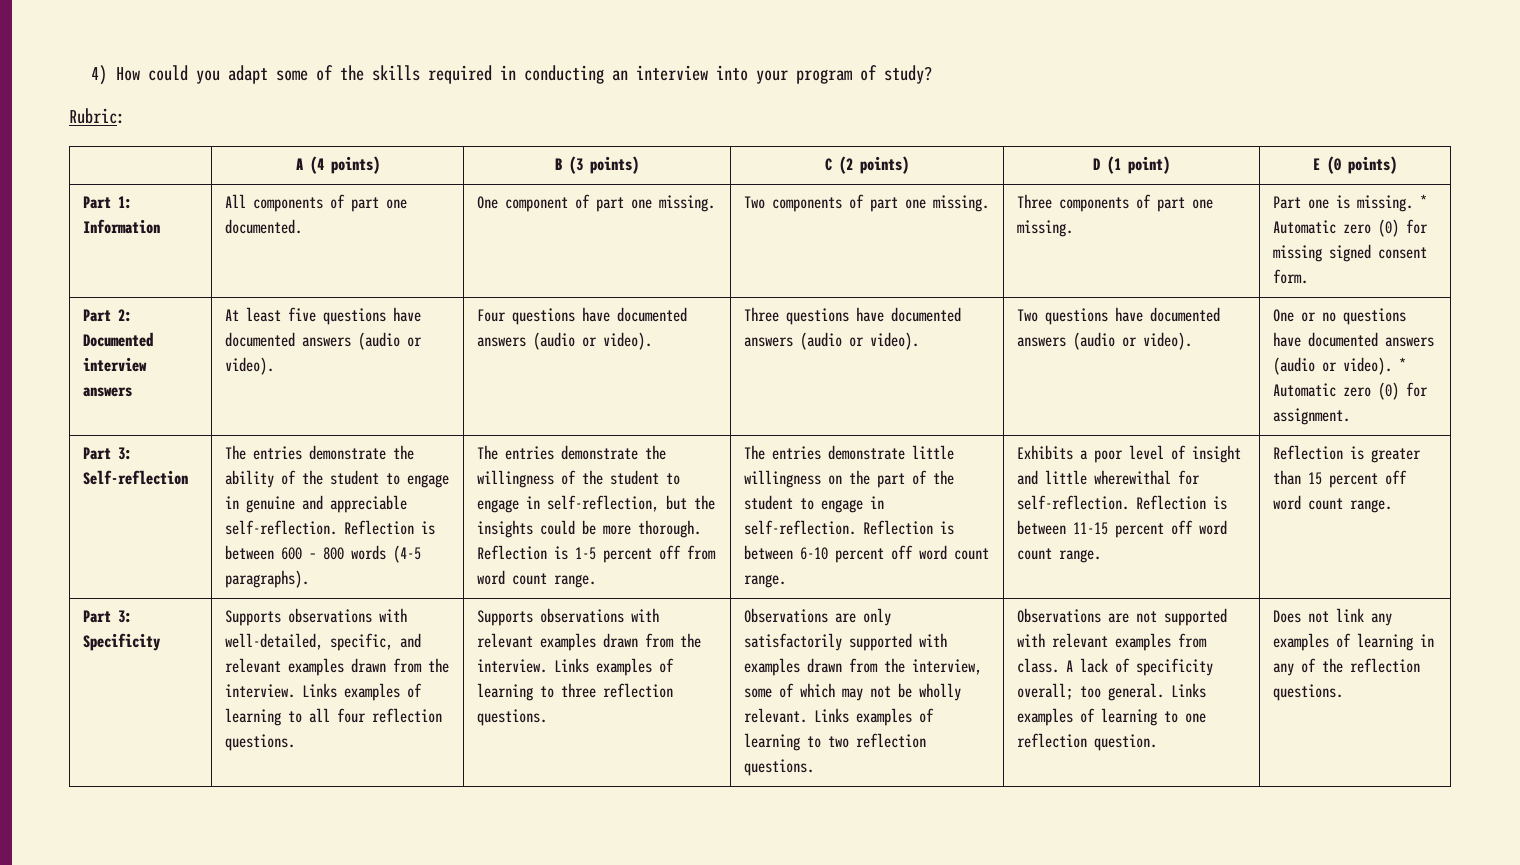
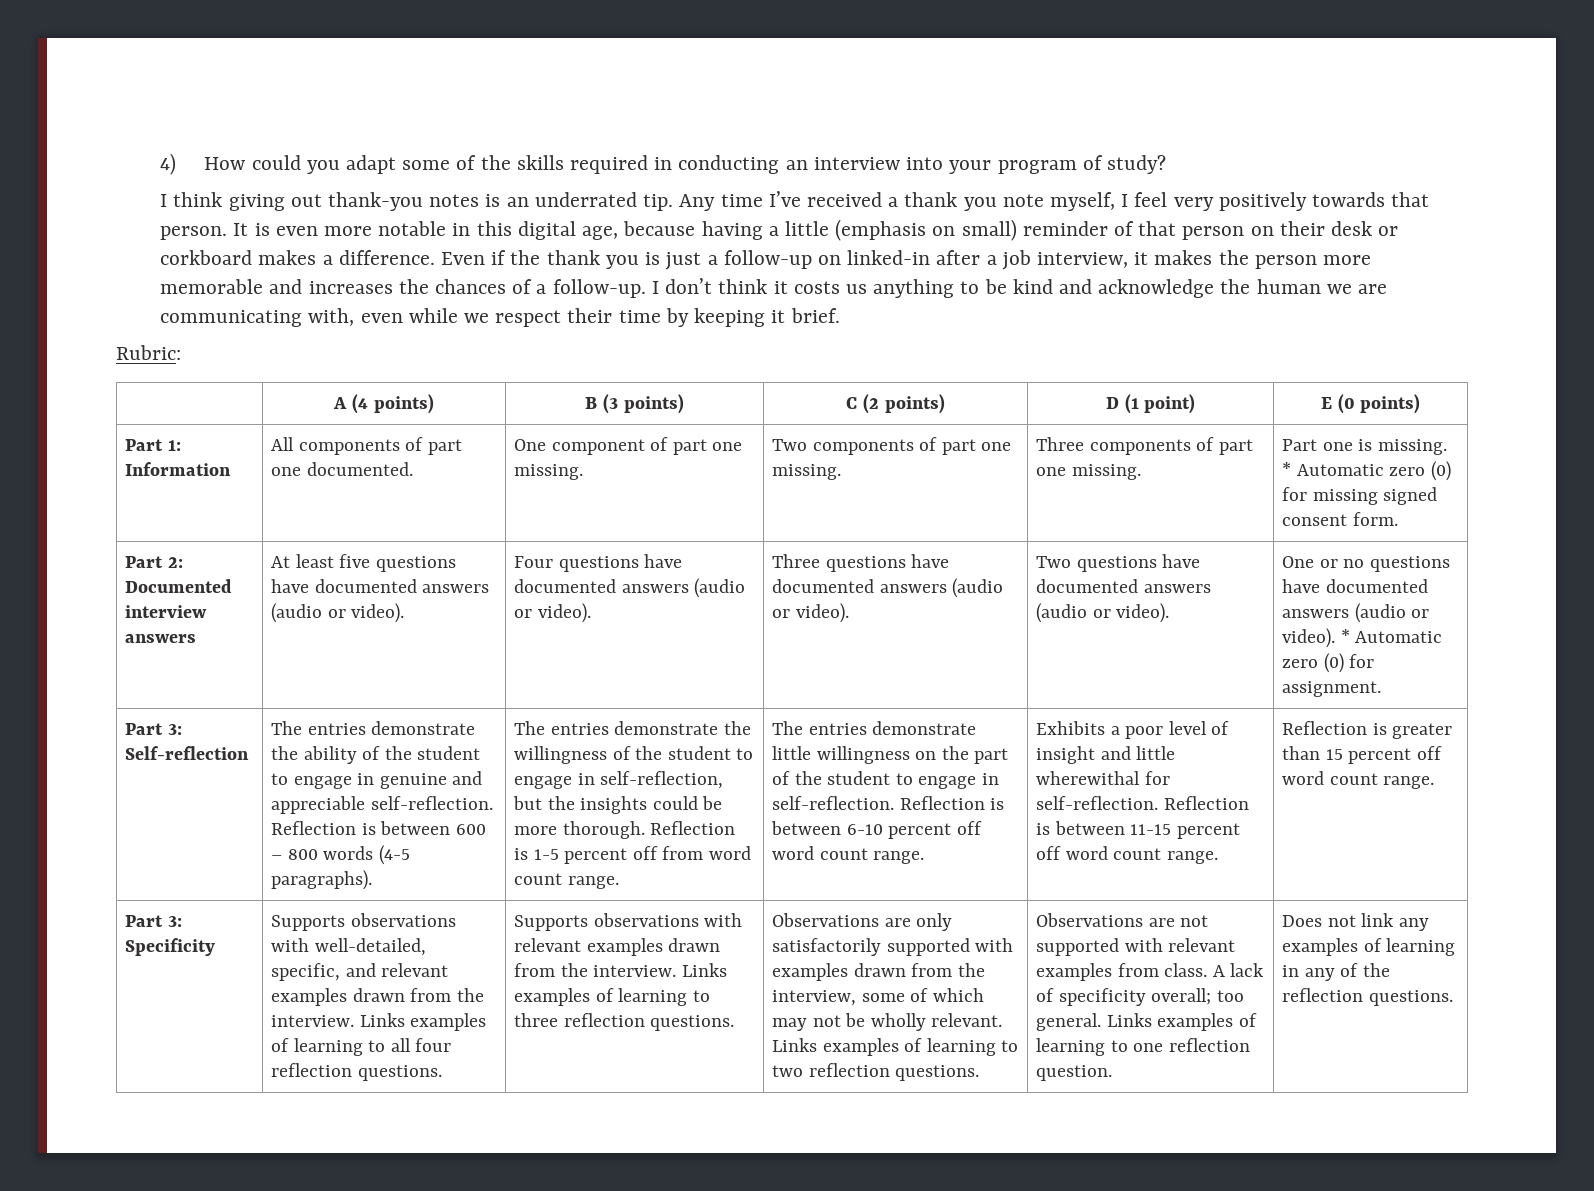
(932, 74) none -> [160,191,1430,211] [160,219,1399,241] [160,250,1372,270] [160,278,1388,298] [160,308,840,327] // I think giving out thank-you notes is an underrated tip. Any time I’ve received a thank you note myself, I feel very positively towards that person. It is even more notable in this digital age, because having a little (emphasis on small) reminder of that person on their desk or corkboard makes a difference. Even if the thank you is just a follow-up on linked-in after a job interview, it makes the person more memorable and increases the chances of a follow-up. I don’t think it costs us anything to be kind and acknowledge the human we are communicating with, even while we respect their time by keeping it brief.

